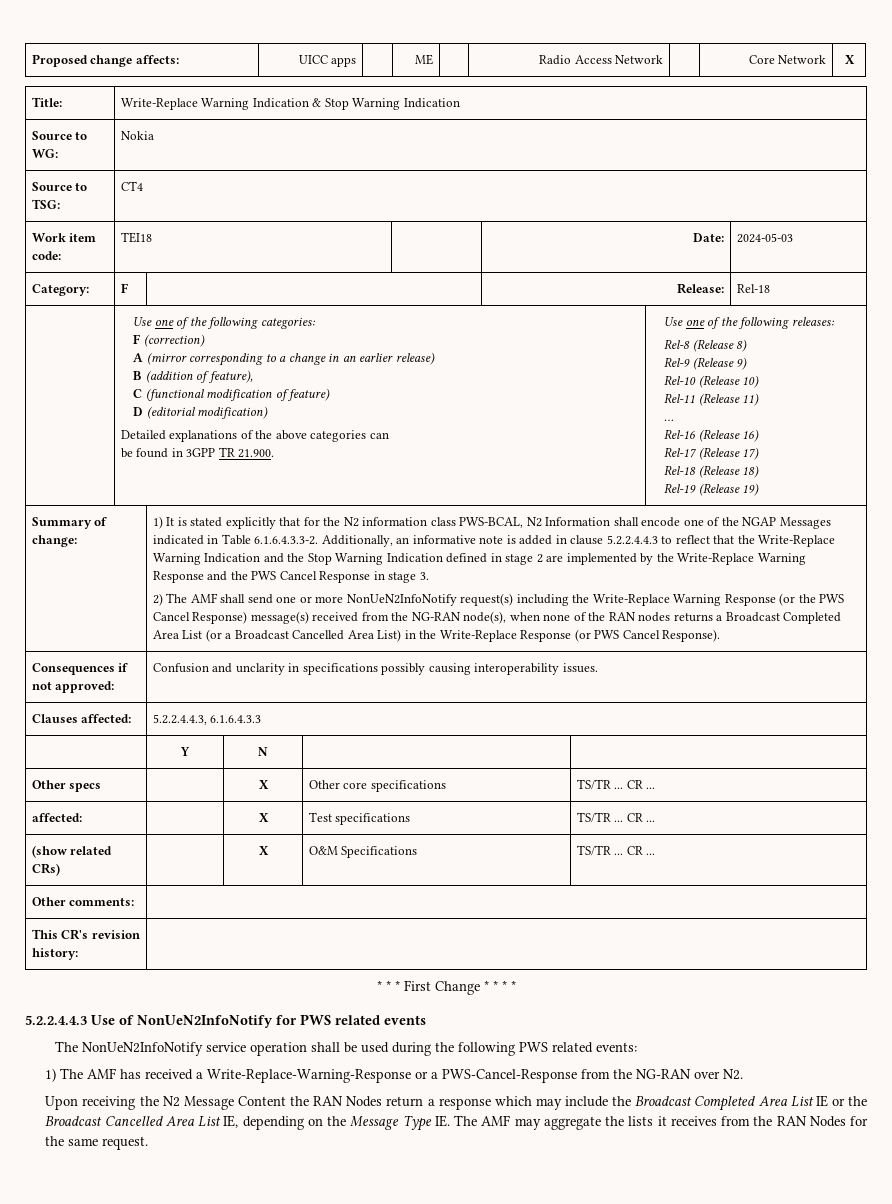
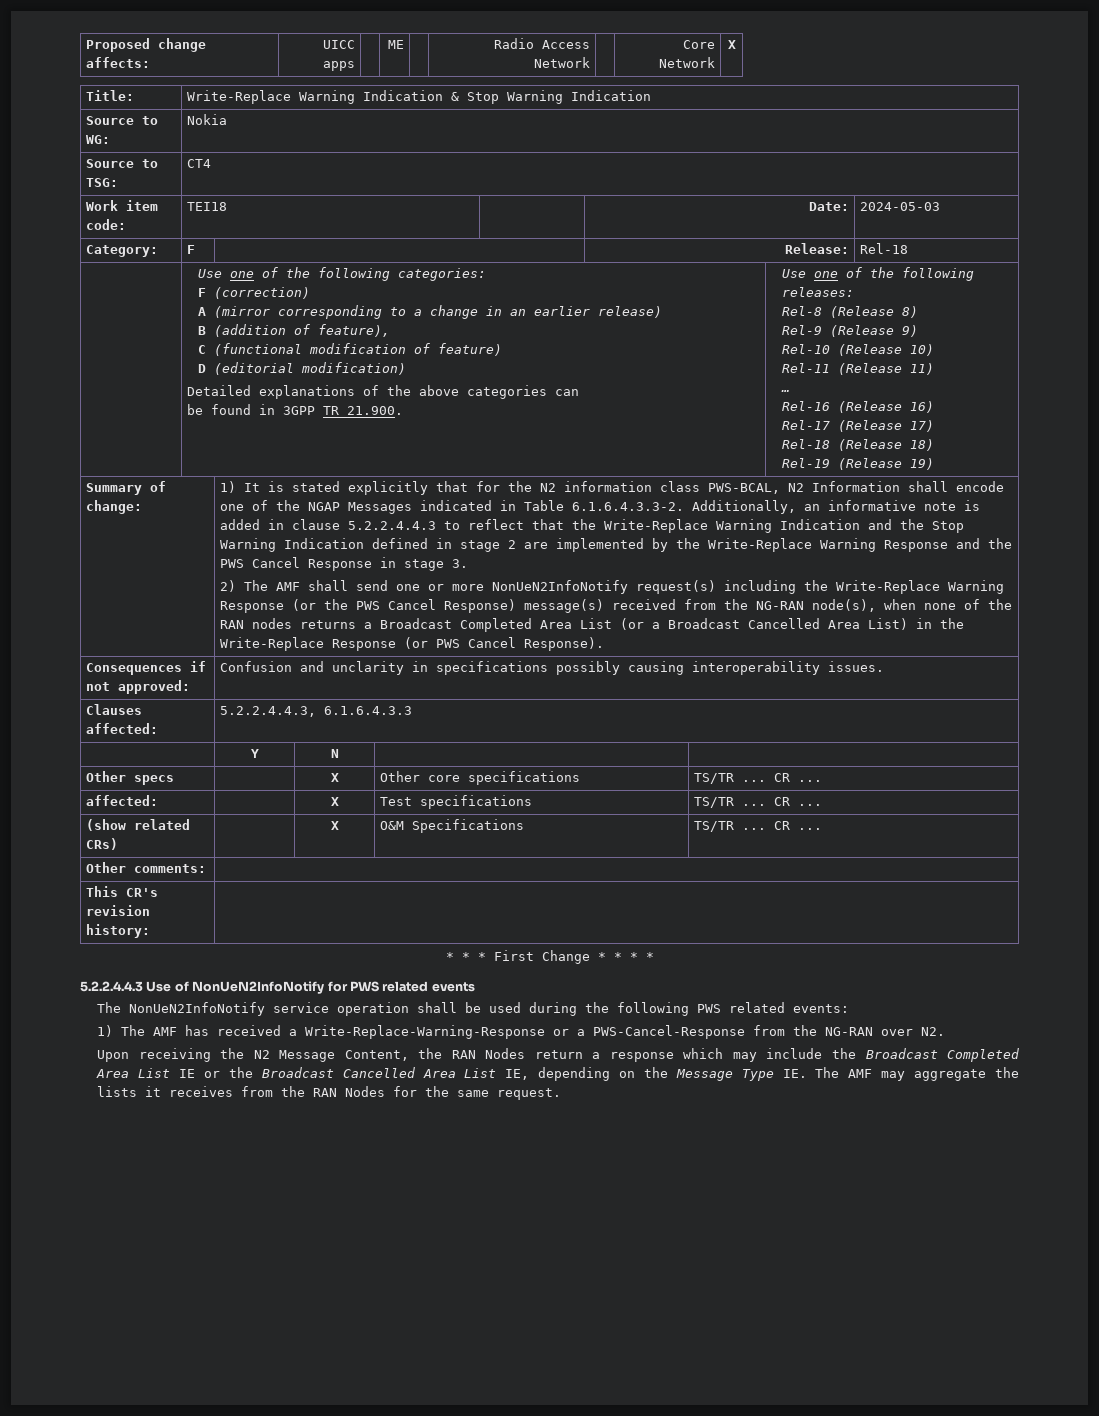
[237,1096,286,1106] Content -> [344,1050,409,1061] Content,

